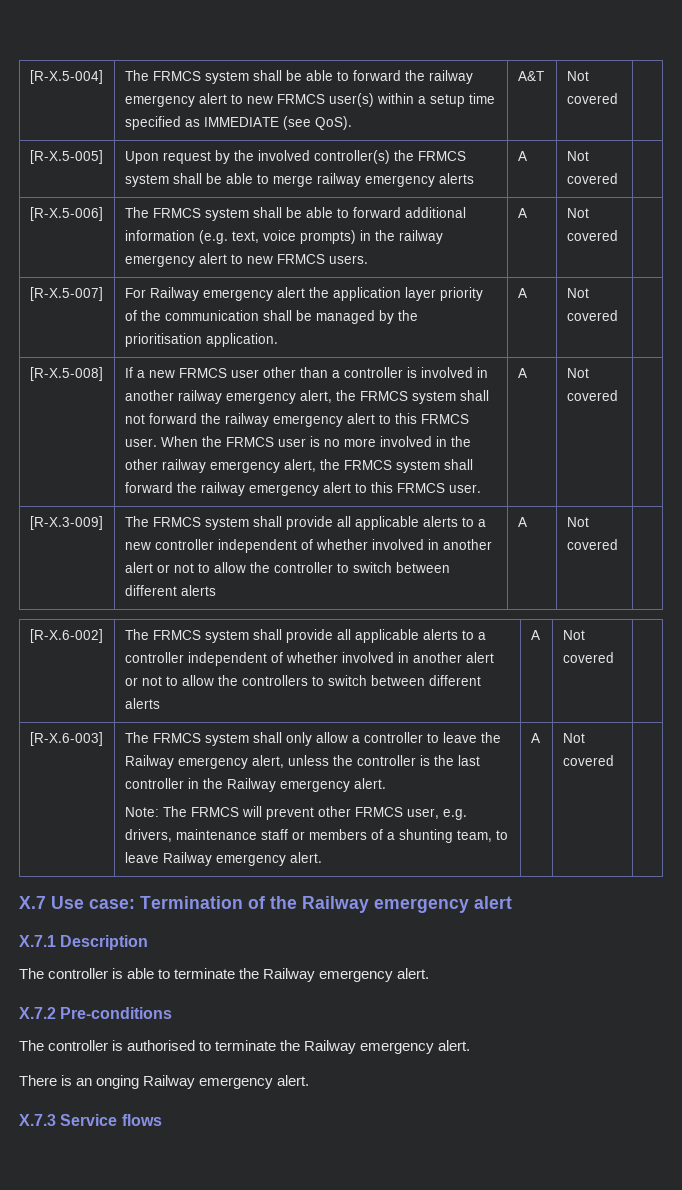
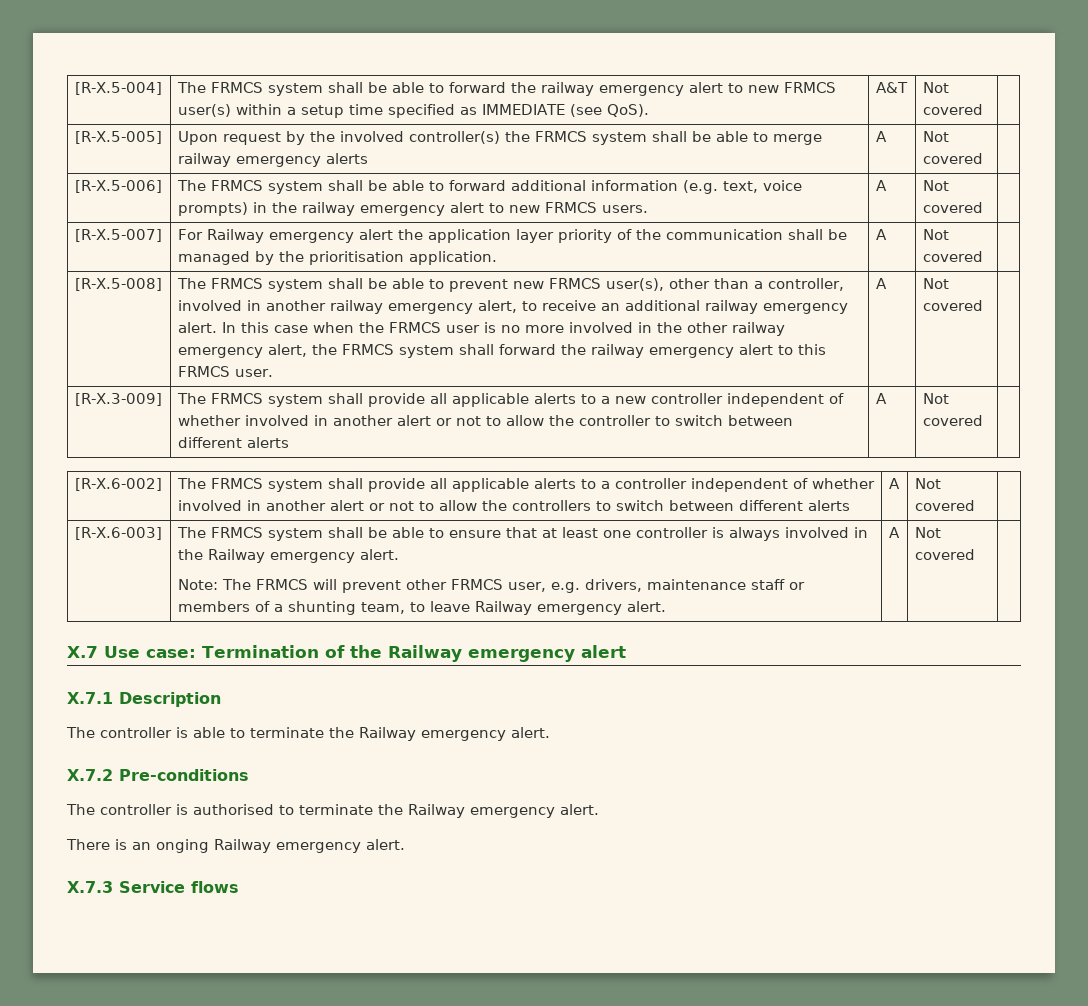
[124,367,259,378] If a new FRMCS user -> [176,278,664,292] The FRMCS system shall be able to prevent new FRMCS user(s),
[343,367,417,378] controller is -> [767,278,844,291] controller,
[335,390,489,404] [124,413,469,427] [124,436,198,447] the FRMCS system shall not forward the railway emergency alert to this FRMCS user. When -> [521,300,848,314] [177,322,354,333] to receive an additional railway emergency alert. In this case when
[285,732,501,746] [124,755,480,769] [124,778,184,789] only allow a controller to leave the Railway emergency alert, unless the controller is the last controller -> [367,527,849,541] be able to ensure that at least one controller is always involved

